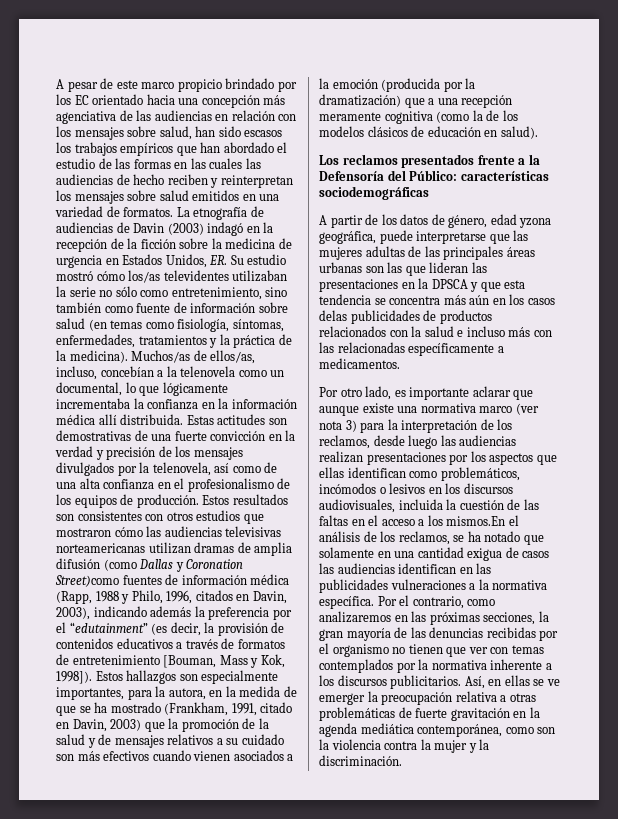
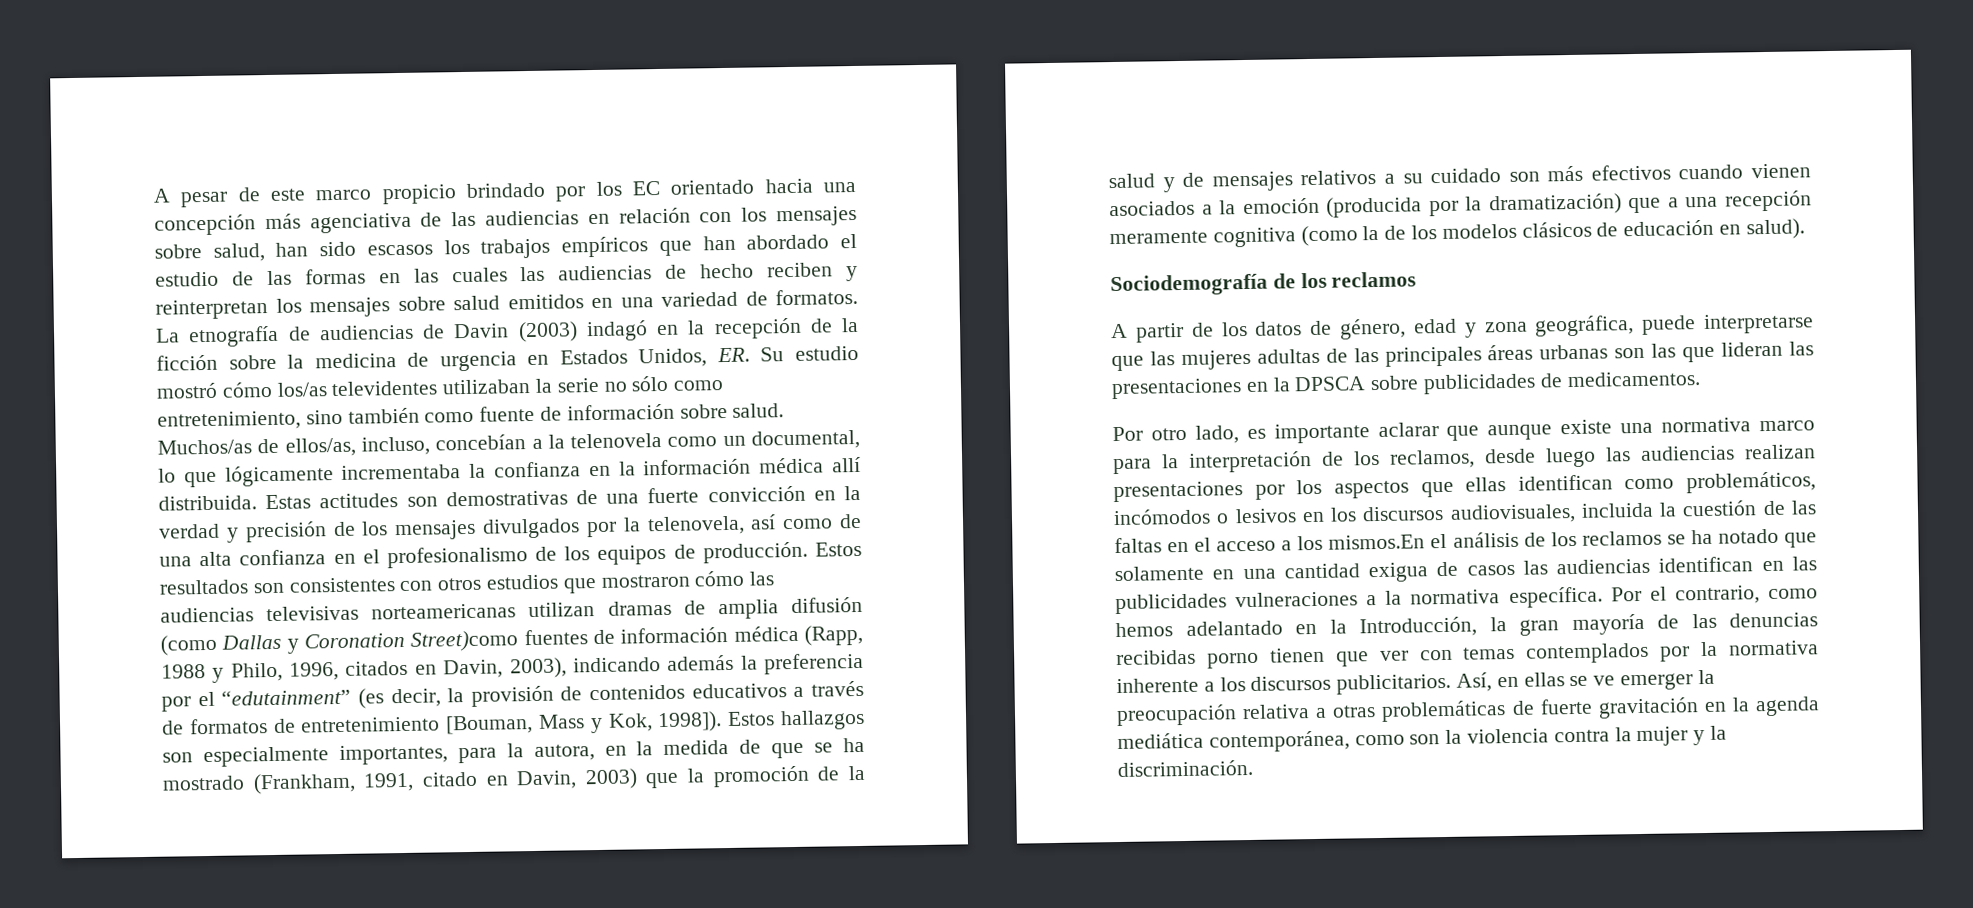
[56,318,284,332] [56,334,292,348] [56,350,128,363] salud (en temas como fisiología, síntomas, enfermedades, tratamientos y la práctica de la medicina). -> [732,403,785,418] salud.
[319,154,540,168] [319,170,549,181] [319,186,429,200] Los reclamos presentados frente a la Defensoría del Público: características sociodemográficas -> [1110,271,1417,297] Sociodemografía de los reclamos
[519,218,552,228] yzona -> [1464,321,1528,338] y zona
[470,280,526,292] [319,294,555,305] [319,310,492,324] [319,326,552,337] [319,342,504,356] y que esta tendencia se concentra más aún en los casos delas publicidades de productos relacionados con la salud e incluso más con las relacionadas específicamente a -> [1370,373,1563,395] sobre publicidades de
[515,403,539,415] [319,420,357,432] (ver nota 3) -> (1815, 426) none
[398,531,450,545] reclamos, -> [1581,530,1662,546] reclamos
[319,611,536,625] analizaremos en las próximas secciones, -> [1115,616,1477,638] hemos adelantado en la Introducción,
[539,630,559,641] [319,643,406,657] por el organismo no -> [1206,652,1259,669] porno

